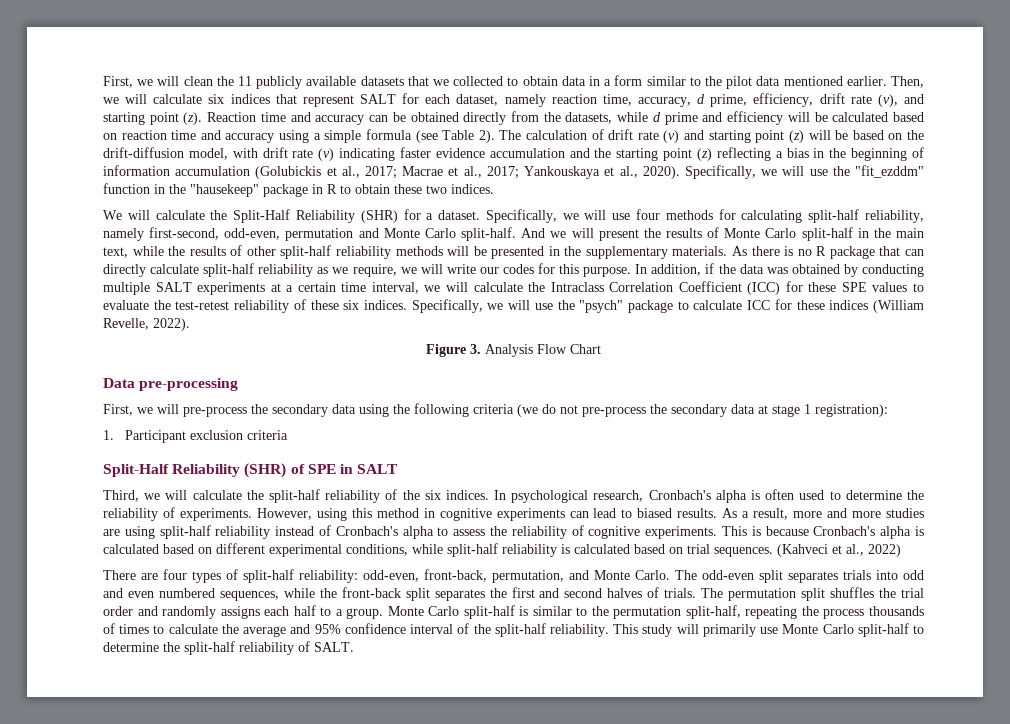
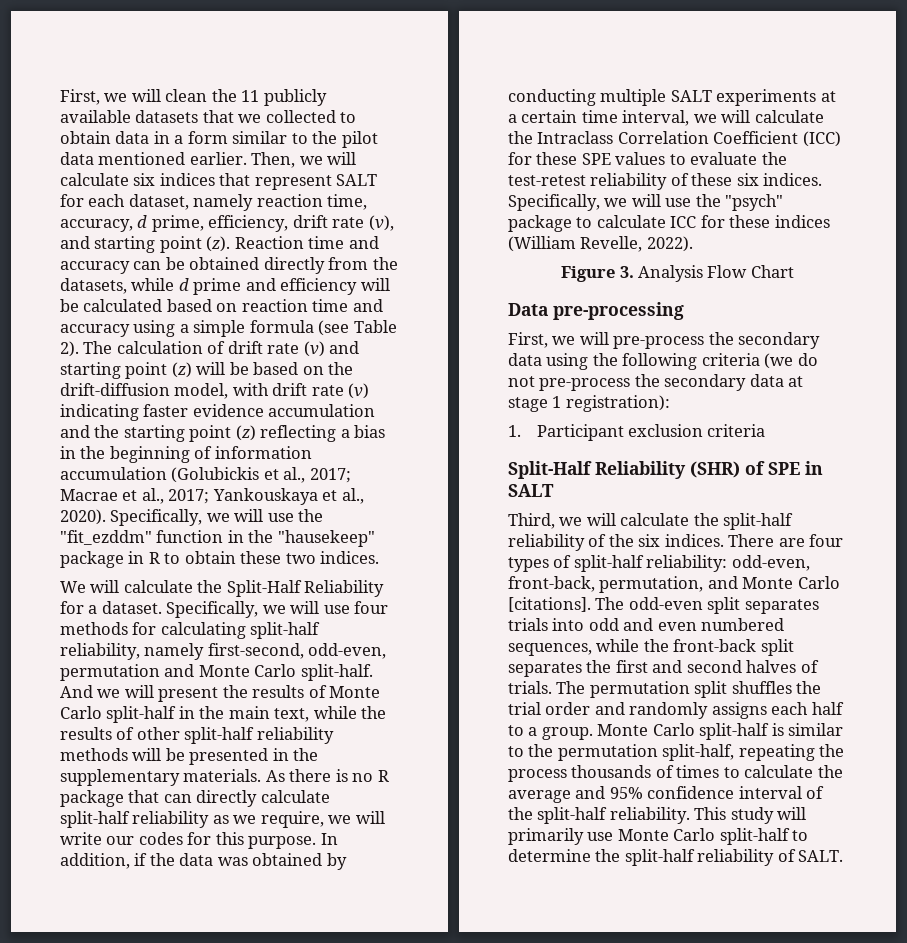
[360,210,398,223] (SHR) -> (385, 588) none
[494,489,924,503] [103,507,925,521] [103,525,924,539] [103,543,901,557] In psychological research, Cronbach's alpha is often used to determine the reliability of experiments. However, using this method in cognitive experiments can lead to biased results. As a result, more and more studies are using split-half reliability instead of Cronbach's alpha to assess the reliability of cognitive experiments. This is because Cronbach's alpha is calculated based on different experimental conditions, while split-half reliability is calculated based on trial sequences. (Kahveci et al., 2022) // -> (724, 540) none
[635,570,670,580] Carlo. -> [797,576,840,589] [508,597,591,612] Carlo [citations].

